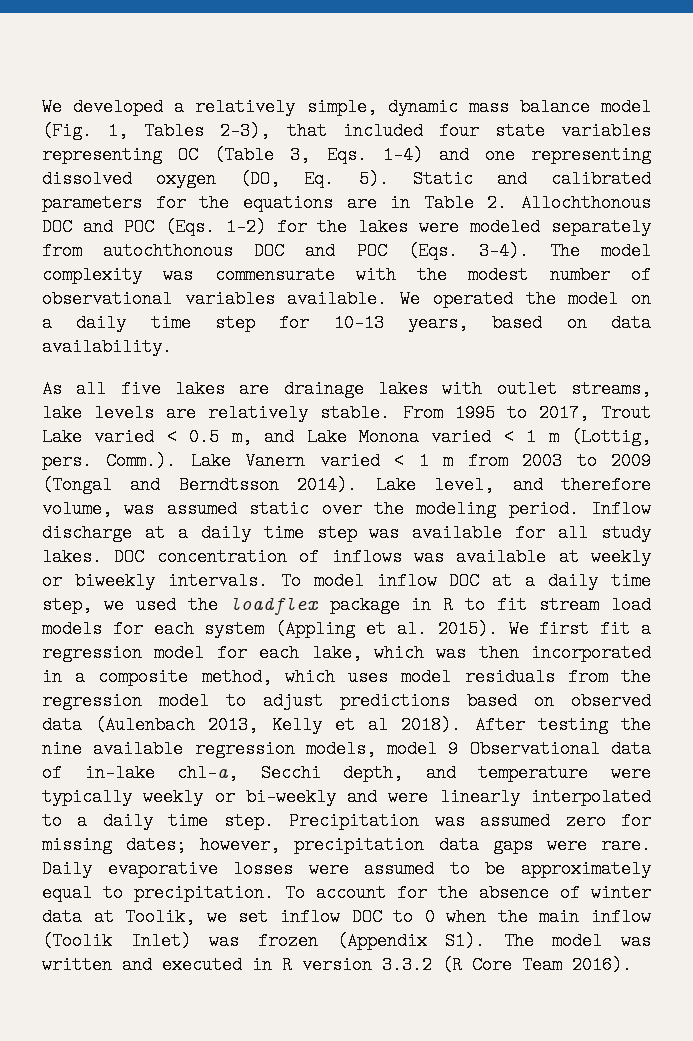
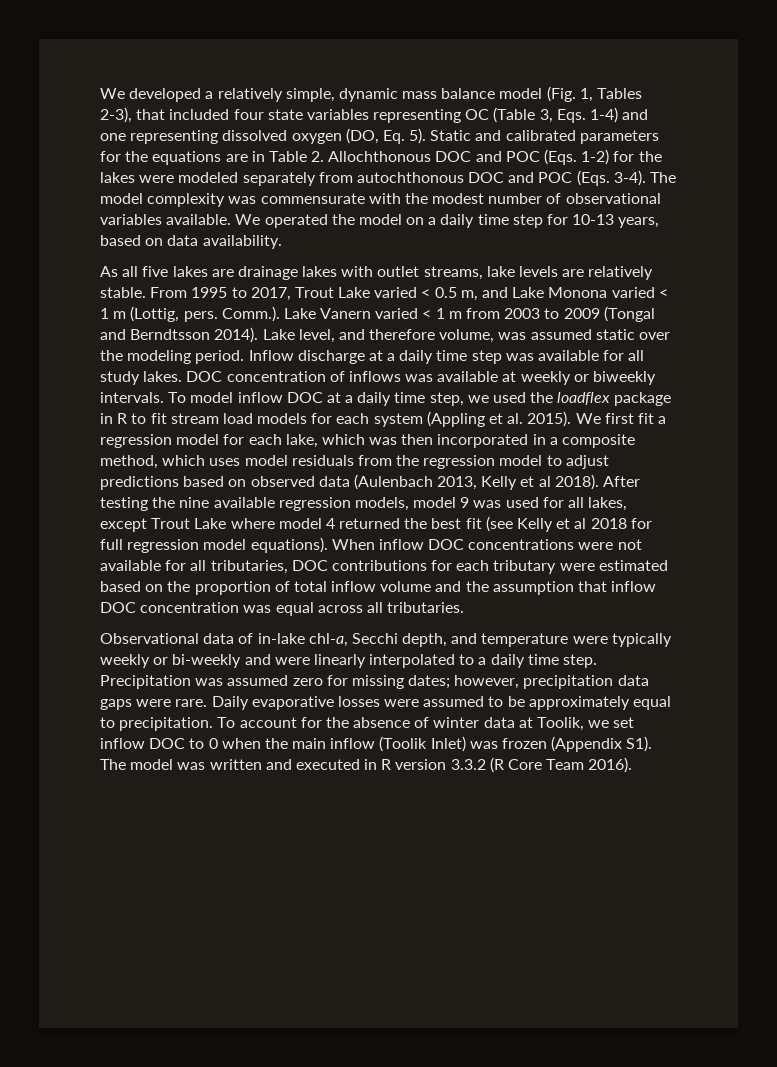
(459, 749) none -> [473,497,628,511] [100,516,652,532] [100,537,642,553] [100,560,668,574] [100,581,657,595] [100,602,465,616] was used for all lakes, except Trout Lake where model 4 returned the best fit (see Kelly et al 2018 for full regression model equations). When inflow DOC concentrations were not available for all tributaries, DOC contributions for each tributary were estimated based on the proportion of total inflow volume and the assumption that inflow DOC concentration was equal across all tributaries. //

